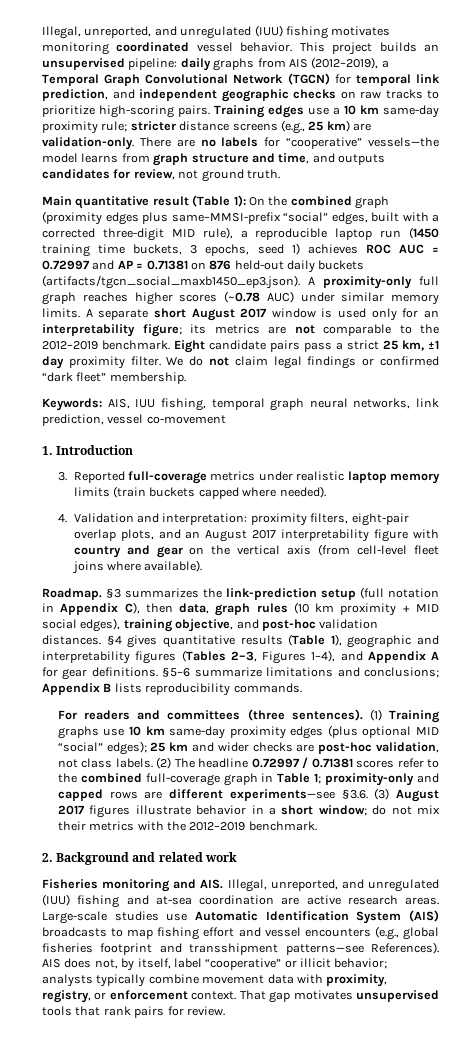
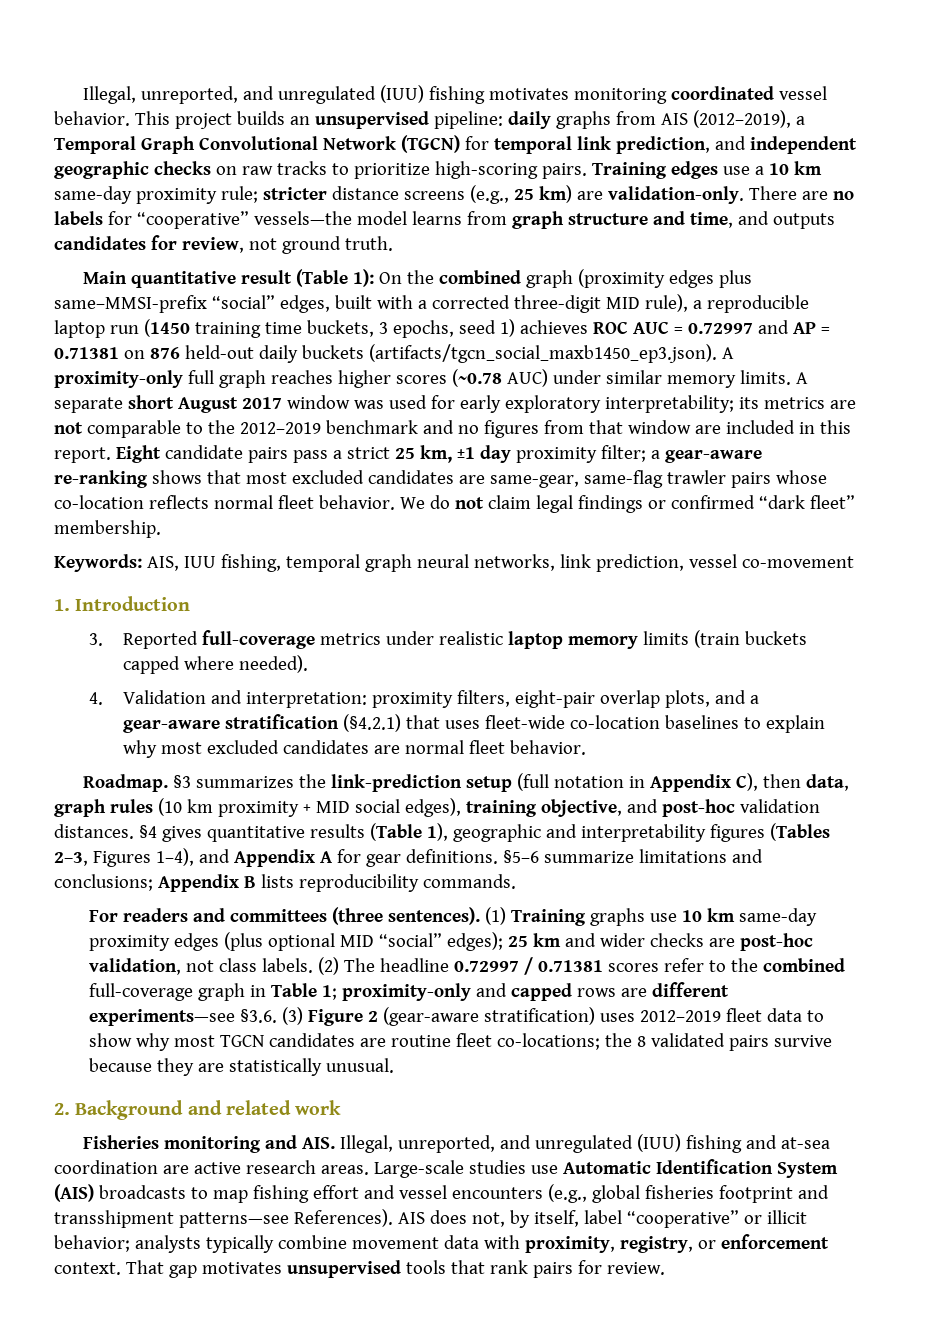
[321,308,439,321] [42,324,182,337] is used only for an interpretability figure; -> [353,395,734,413] was used for early exploratory interpretability;
[102,340,170,350] benchmark. -> [325,420,851,438] [54,447,111,463] benchmark and no figures from that window are included in this report.
[130,356,161,366] filter. -> [600,445,762,463] [54,470,827,488] [54,495,395,510] filter; a gear-aware re-ranking shows that most excluded candidates are same-gear, same-flag trawler pairs whose co-location reflects normal fleet behavior.
[185,529,439,542] [73,544,440,558] [71,560,203,574] an August 2017 interpretability figure with country and gear on the vertical axis (from cell-level fleet joins where available). -> [750,695,760,704] [123,714,826,733] [123,740,587,758] a gear-aware stratification (§4.2.1) that uses fleet-wide co-location baselines to explain why most excluded candidates are normal fleet behavior.
[396,789,439,802] [57,805,441,818] [57,821,317,831] August 2017 figures illustrate behavior in a short window; do not mix their metrics with the 2012–2019 benchmark. -> [307,1007,824,1026] [88,1033,832,1051] [88,1058,394,1076] Figure 2 (gear-aware stratification) uses 2012–2019 fleet data to show why most TGCN candidates are routine fleet co-locations; the 8 validated pairs survive because they are statistically unusual.

